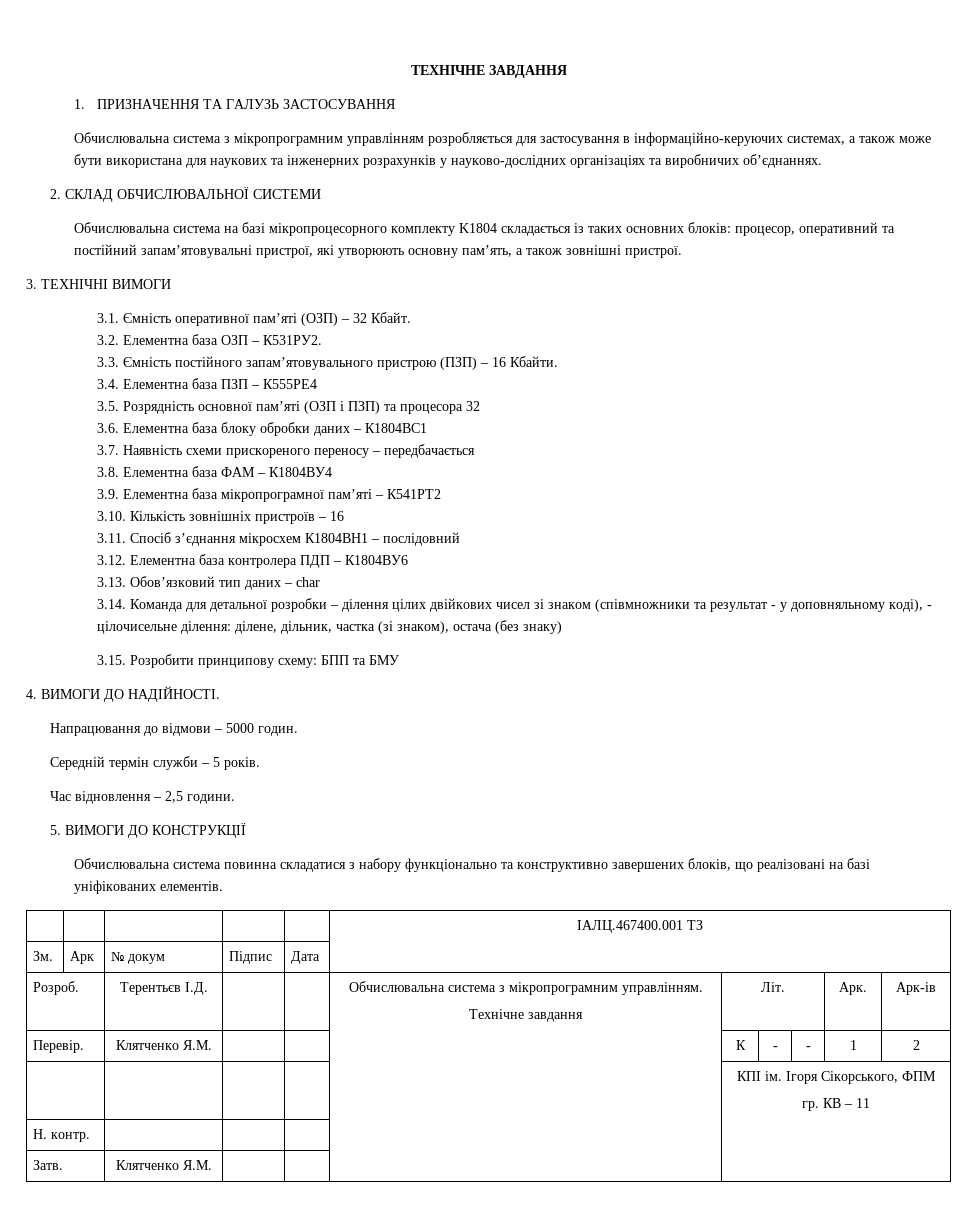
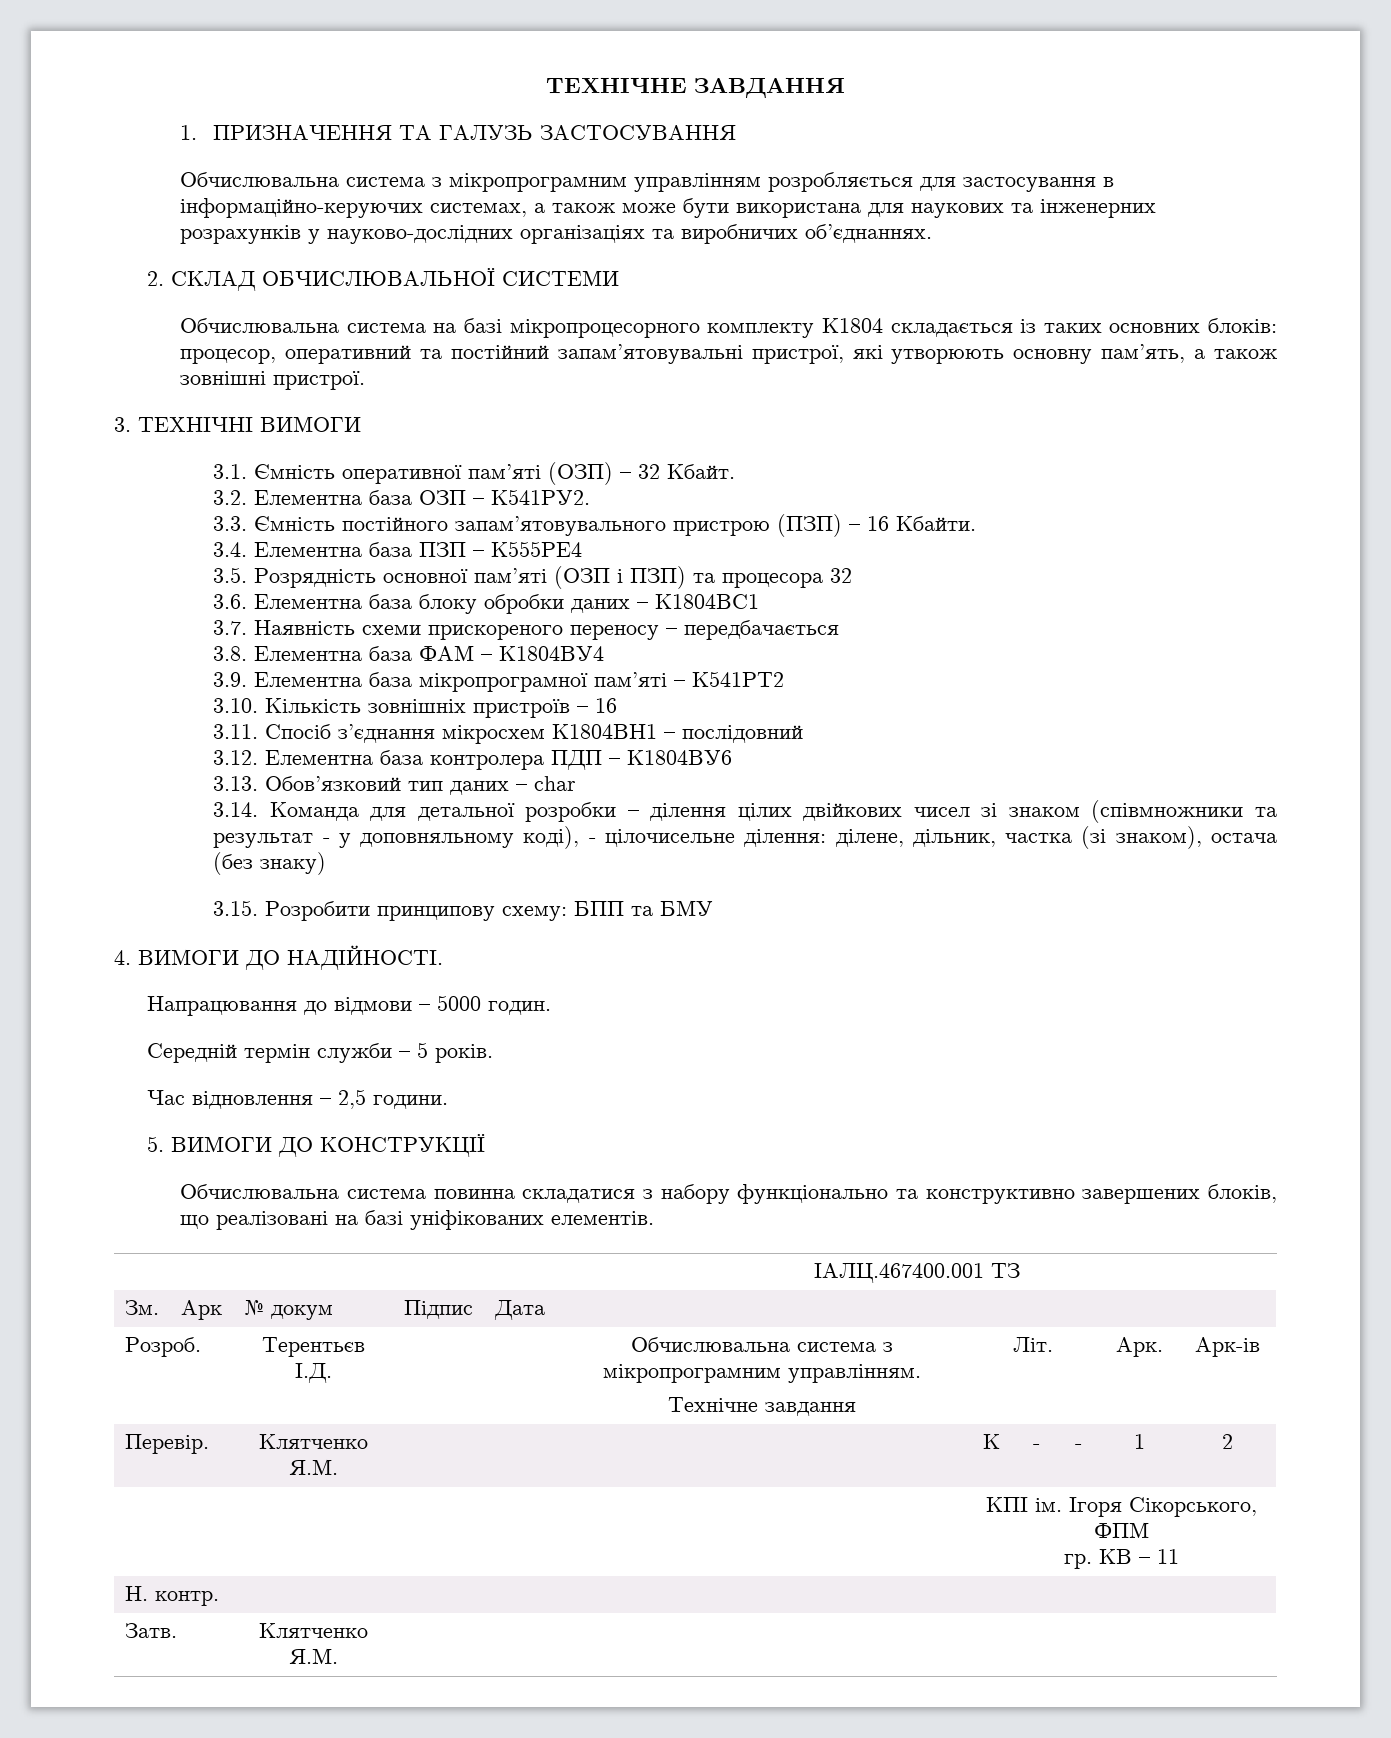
[263,335,323,345] К531РУ2. -> [491,489,591,505] К541РУ2.

